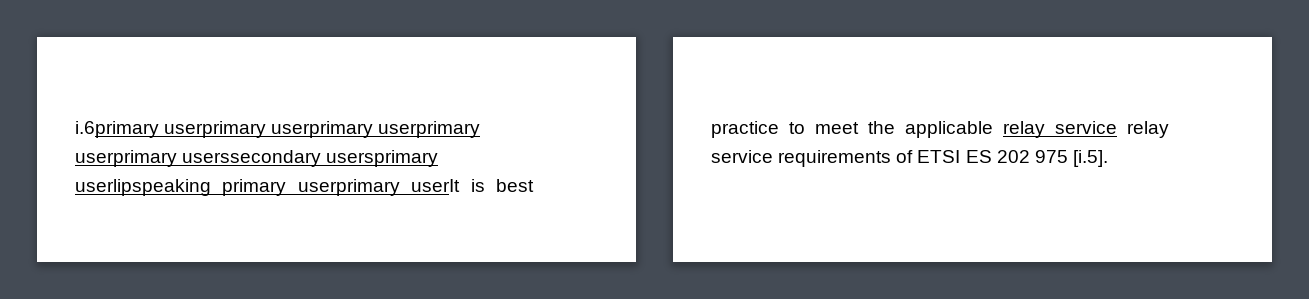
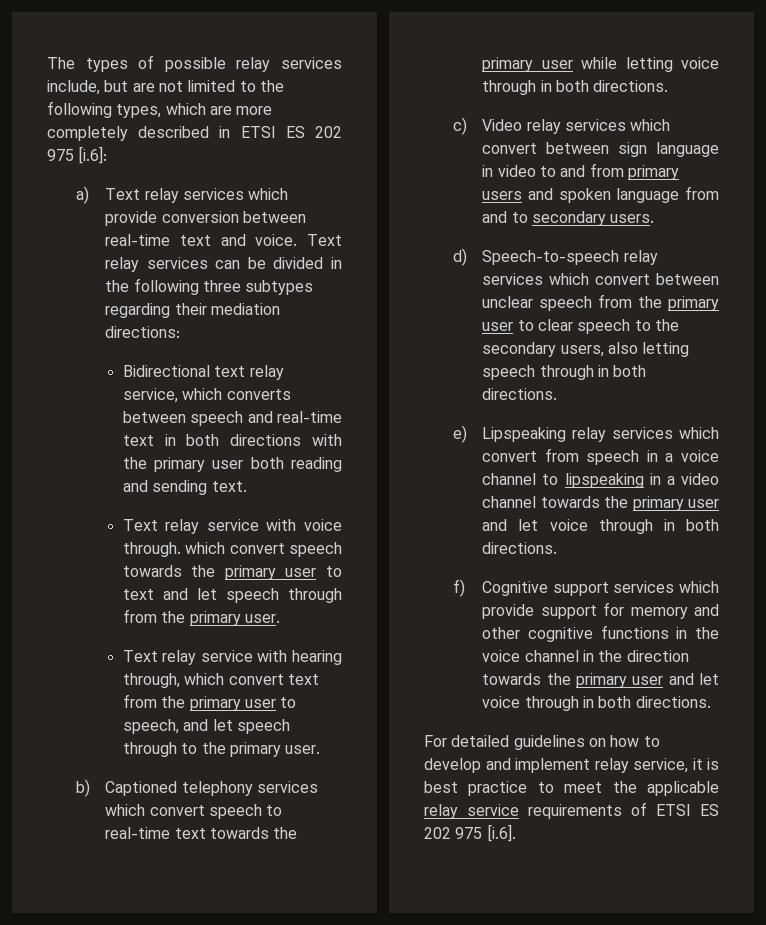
[75,121,481,138] [75,150,439,167] [75,179,461,196] i.6primary userprimary userprimary userprimary userprimary userssecondary usersprimary userlipspeaking primary userprimary userIt -> [47,55,342,72] [47,80,284,95] [47,101,273,118] [47,126,342,141] [47,146,108,164] [76,186,289,204] [105,211,306,226] [105,234,342,246] [105,257,342,272] [105,278,314,295] [105,303,280,318] [105,326,181,338] [122,365,284,380] [122,388,291,403] [122,411,343,426] [122,434,342,446] [122,457,342,472] [122,480,247,495] [122,519,342,534] [122,542,342,557] [122,565,342,580] [122,588,342,603] [122,609,280,626] [122,650,342,665] [122,673,319,688] [122,694,297,711] [122,719,290,734] [122,742,321,757] [76,779,318,797] [105,804,283,819] [105,827,298,839] [482,57,719,72] [482,80,669,95] [453,117,671,135] [482,142,719,157] [482,163,679,180] [482,186,719,203] [482,211,655,226] [453,248,658,266] [482,273,719,285] [482,294,719,311] [482,319,679,334] [482,342,690,357] [482,365,647,380] [482,388,558,400] [453,425,719,443] [482,448,719,465] [482,473,719,488] [482,496,719,511] [482,519,719,534] [482,542,558,554] [453,579,719,597] [482,602,719,619] [482,625,719,642] [482,650,689,662] [482,673,719,688] [482,696,711,711] [424,735,660,750] [424,758,703,773] The types of possible relay services include, but are not limited to the following types, which are more completely described in ETSI ES 202 975 [i.6]: // a) Text relay services which provide conversion between real-time text and voice. Text relay services can be divided in the following three subtypes regarding their mediation directions: // Bidirectional text relay service, which converts between speech and real-time text in both directions with the primary user both reading and sending text. // Text relay service with voice through. which convert speech towards the primary user to text and let speech through from the primary user. // Text relay service with hearing through, which convert text from the primary user to speech, and let speech through to the primary user. // b) Captioned telephony services which convert speech to real-time text towards the primary user while letting voice through in both directions. // c) Video relay services which convert between sign language in video to and from primary users and spoken language from and to secondary users. // d) Speech-to-speech relay services which convert between unclear speech from the primary user to clear speech to the secondary users, also letting speech through in both directions. // e) Lipspeaking relay services which convert from speech in a voice channel to lipspeaking in a video channel towards the primary user and let voice through in both directions. // f) Cognitive support services which provide support for memory and other cognitive functions in the voice channel in the direction towards the primary user and let voice through in both directions. // For detailed guidelines on how to develop and implement relay service, it
[1127,121,1169,138] [711,150,773,163] relay service -> (519, 810) none
[1072,150,1108,167] [i.5]. -> [486,824,516,842] [i.6].

